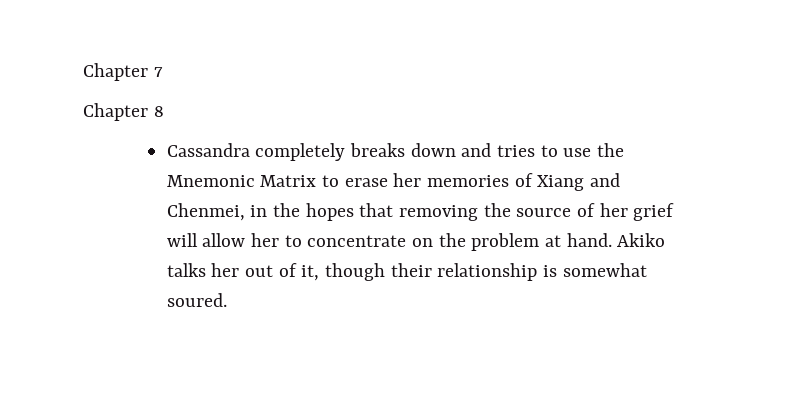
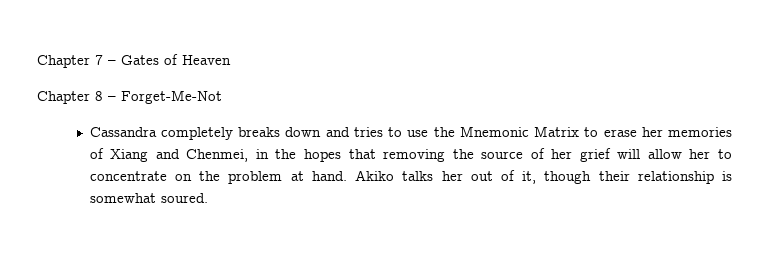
(163, 72) none -> [108,54,231,65] – Gates of Heaven
(164, 111) none -> [108,90,222,104] – Forget-Me-Not

